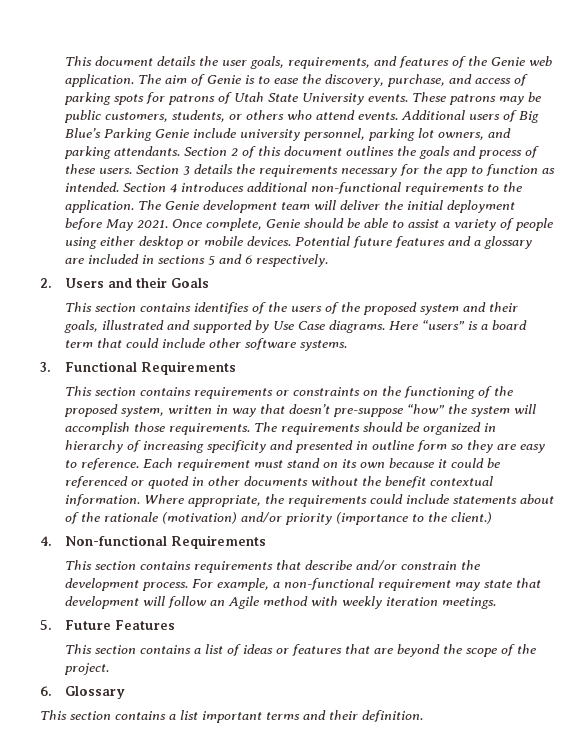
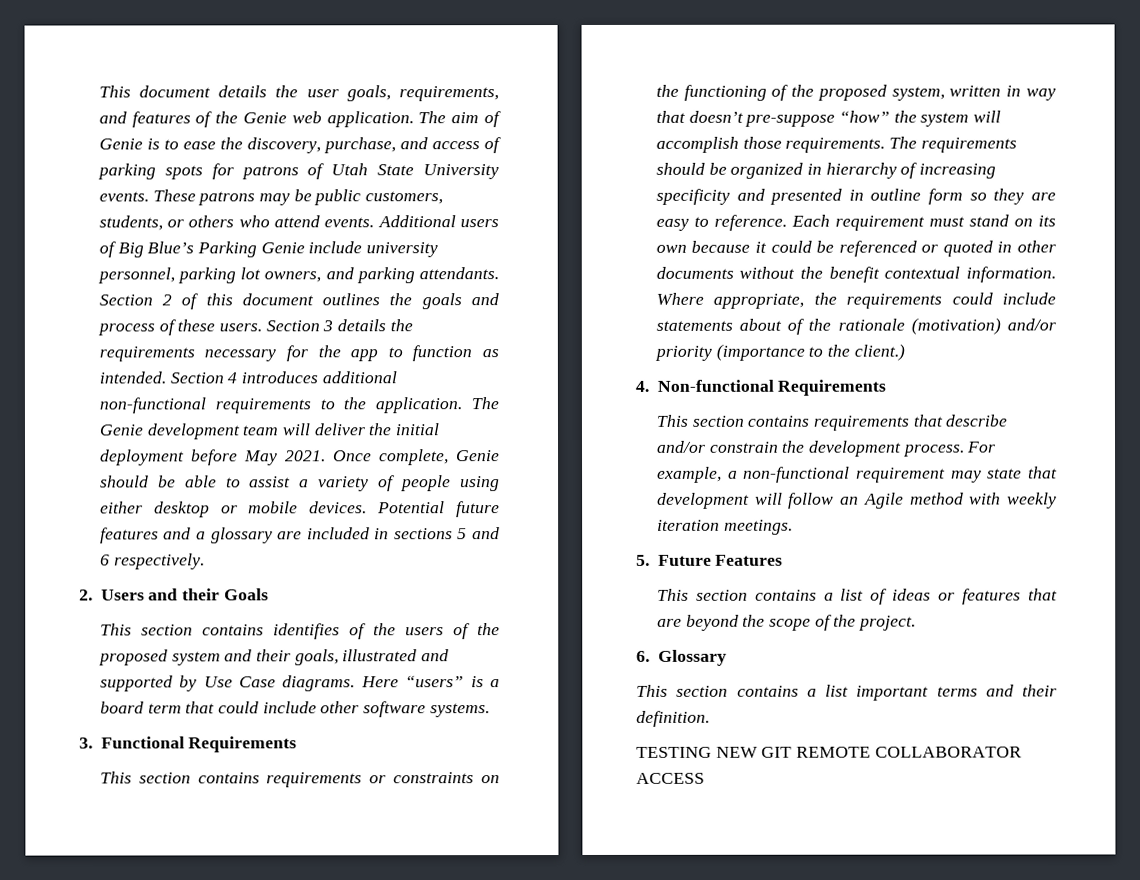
(423, 716) none -> [636,746,1022,758] [636,772,705,784] // TESTING NEW GIT REMOTE COLLABORATOR ACCESS

